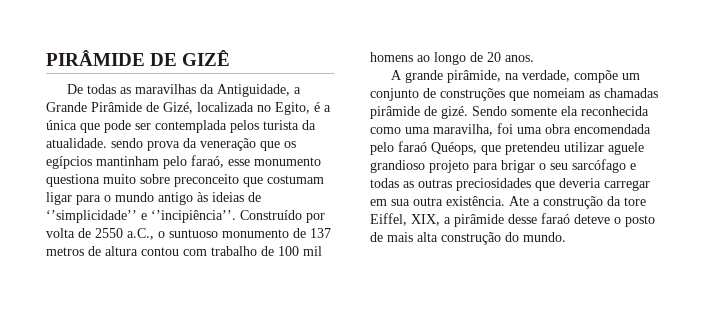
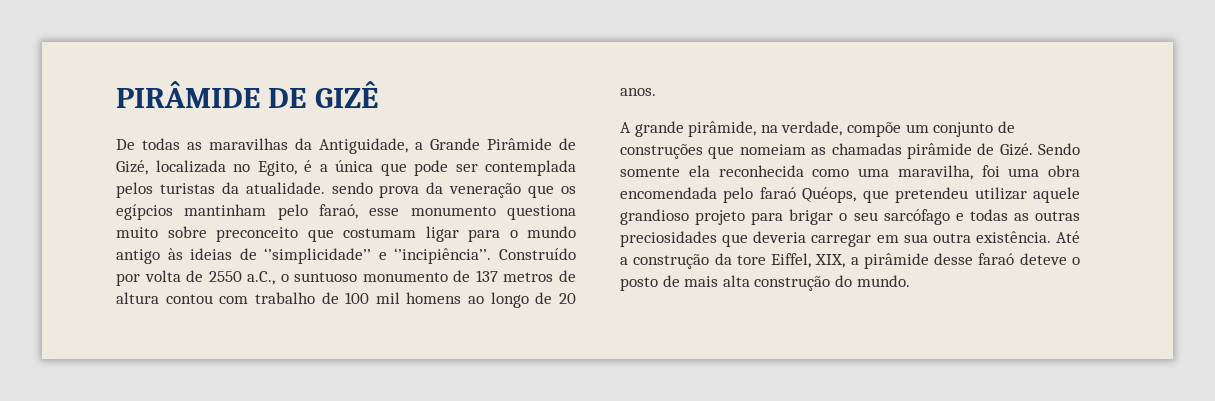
[263,120,299,130] turista -> [159,183,215,194] turistas
[441,106,468,119] gizé. -> [999,143,1033,156] Gizé.
[608,142,644,155] aguele -> [1033,187,1080,203] aquele
[509,196,529,206] Ate -> [1056,231,1080,243] Até

